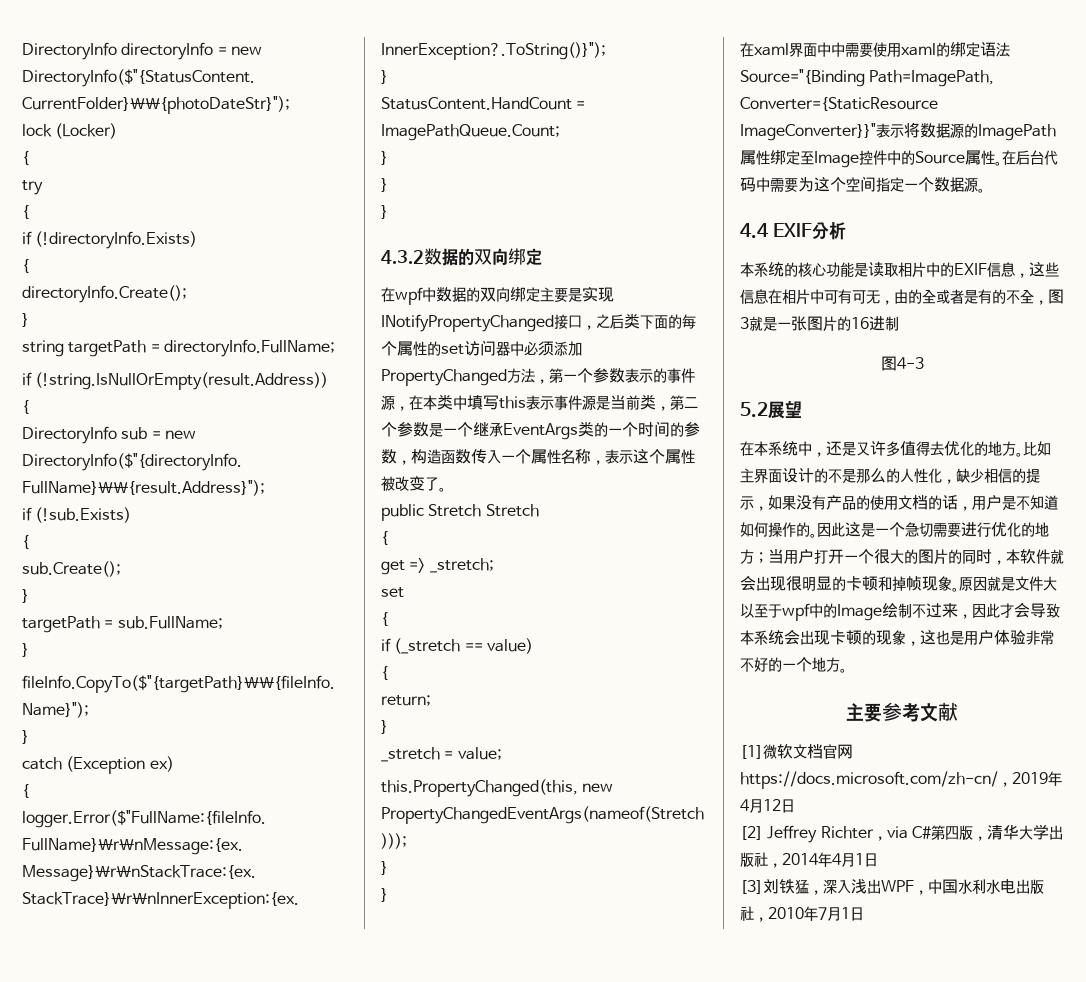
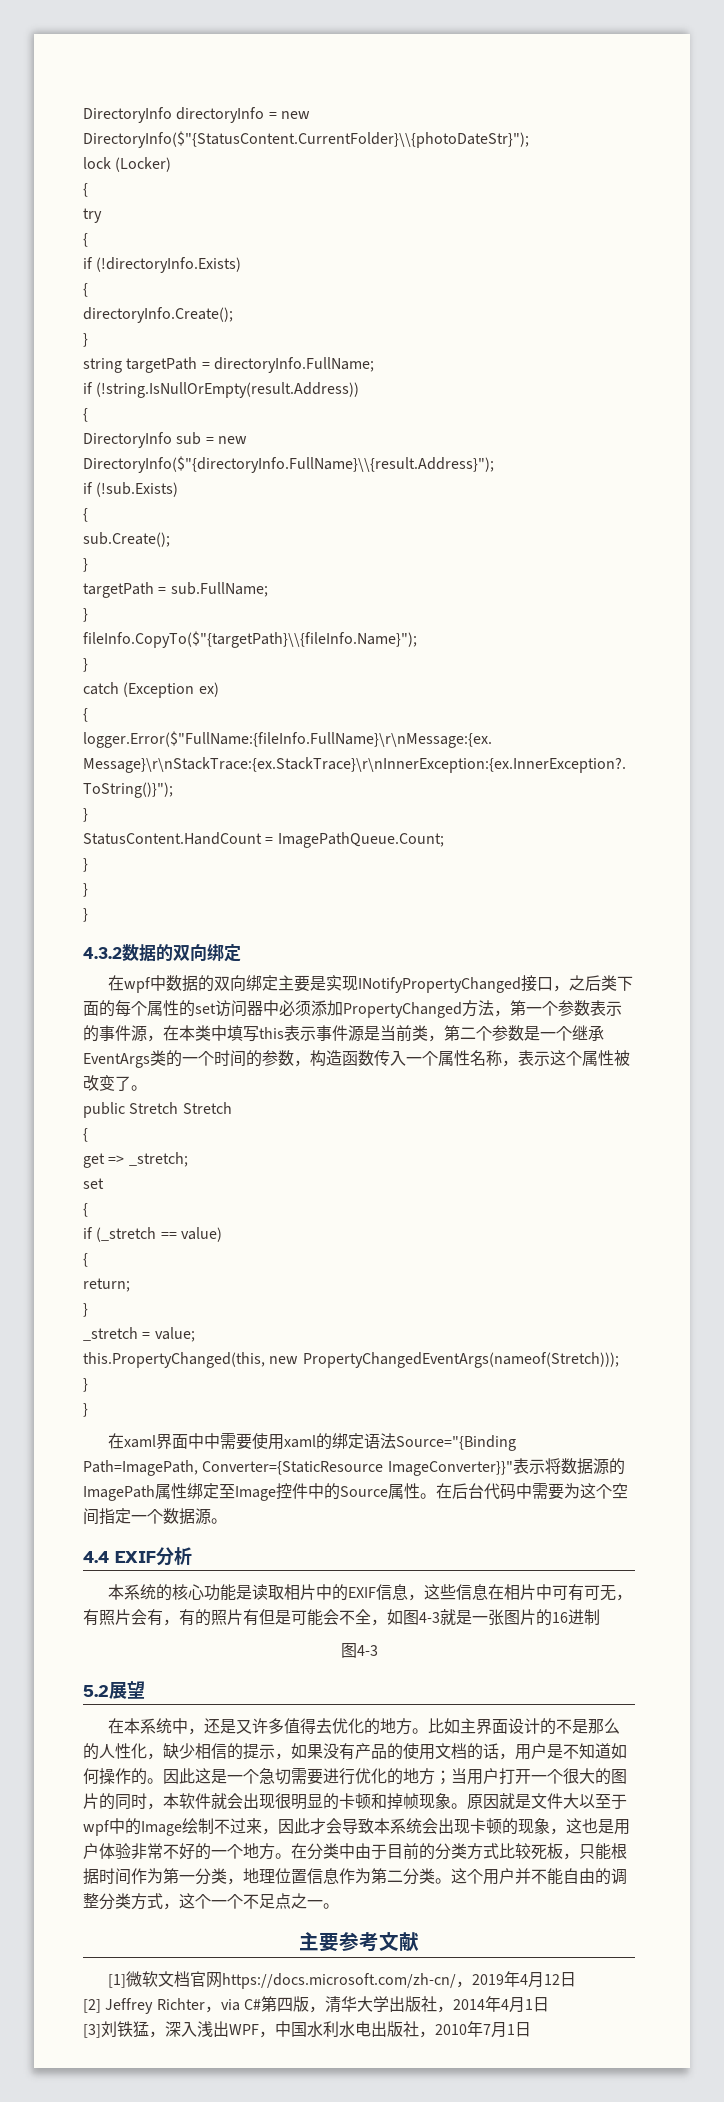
[894,289,1064,305] [740,317,749,329] 由的全或者是有的不全，图3 -> [83,1609,440,1626] 有照片会有，有的照片有但是可能会不全，如图4-3
(847, 670) none -> [291,1843,627,1860] [83,1868,627,1885] [83,1893,339,1910] 在分类中由于目前的分类方式比较死板，只能根据时间作为第一分类，地理位置信息作为第二分类。这个用户并不能自由的调整分类方式，这个一个不足点之一。

